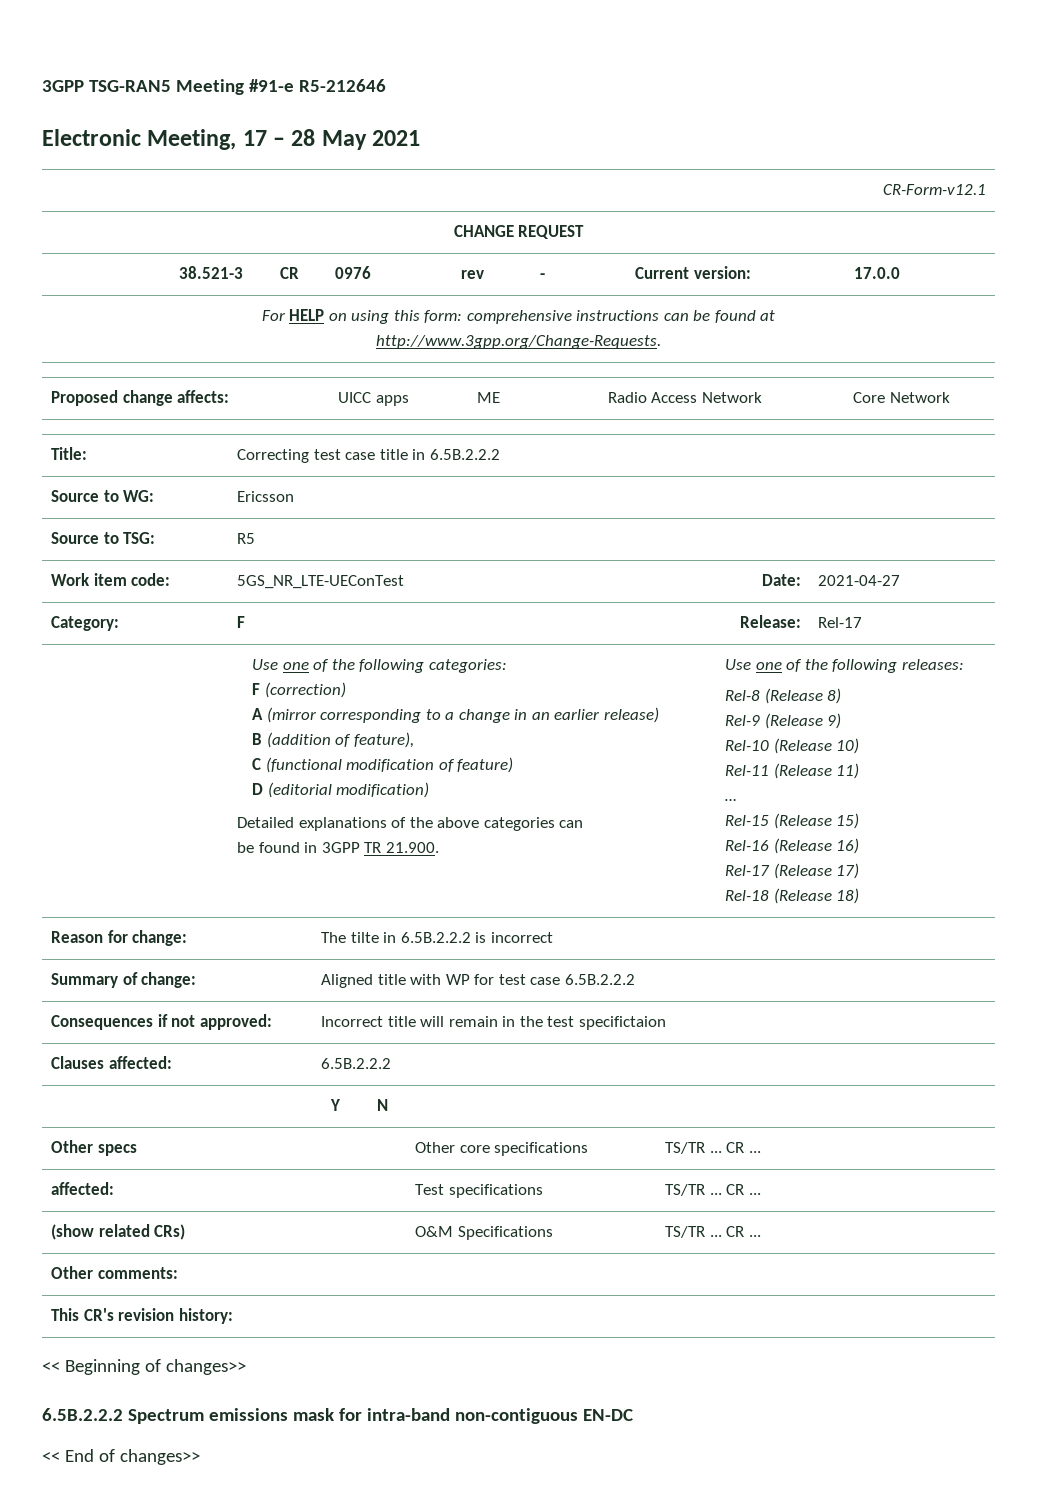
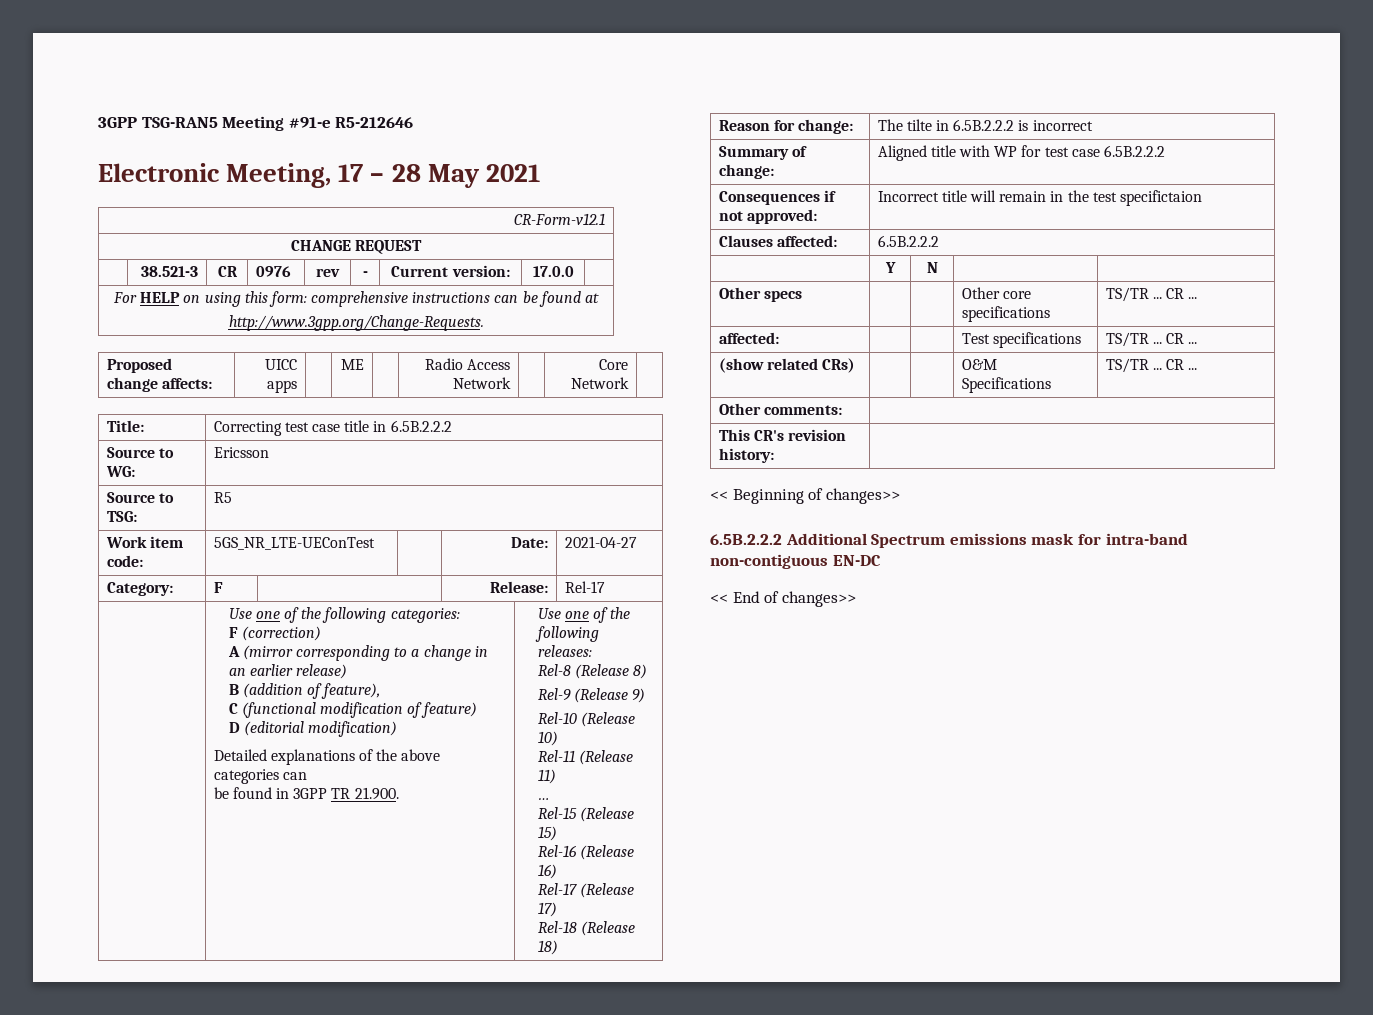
(123, 1414) none -> [785,533,867,545] Additional

